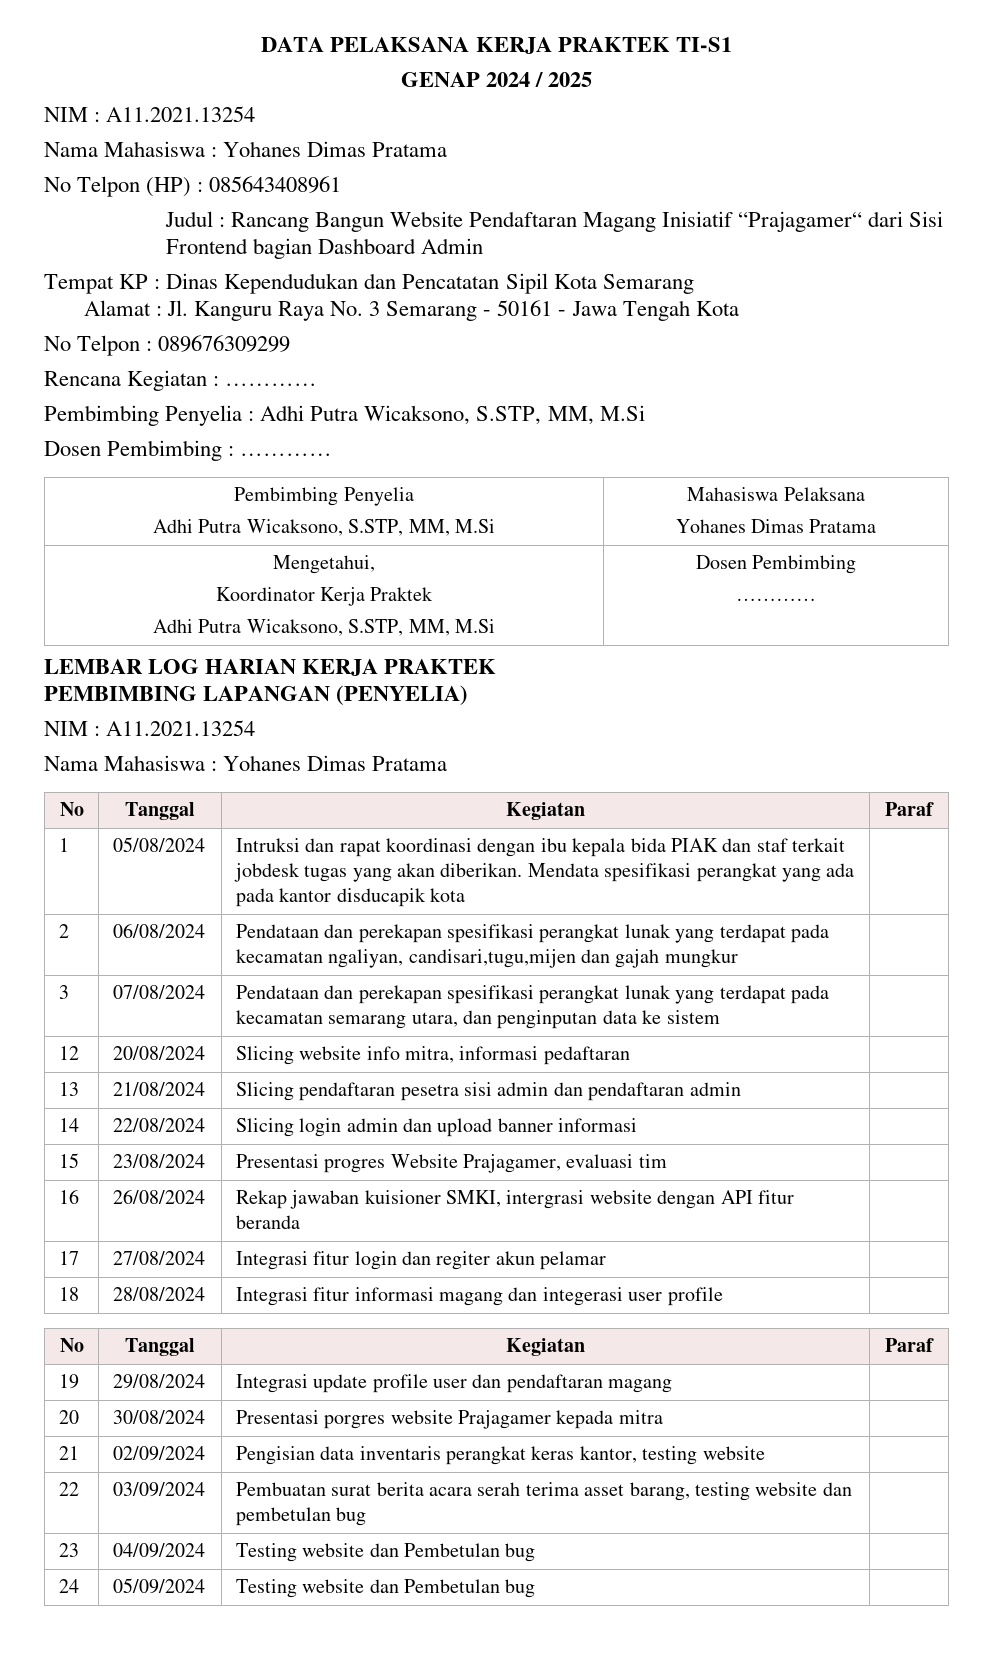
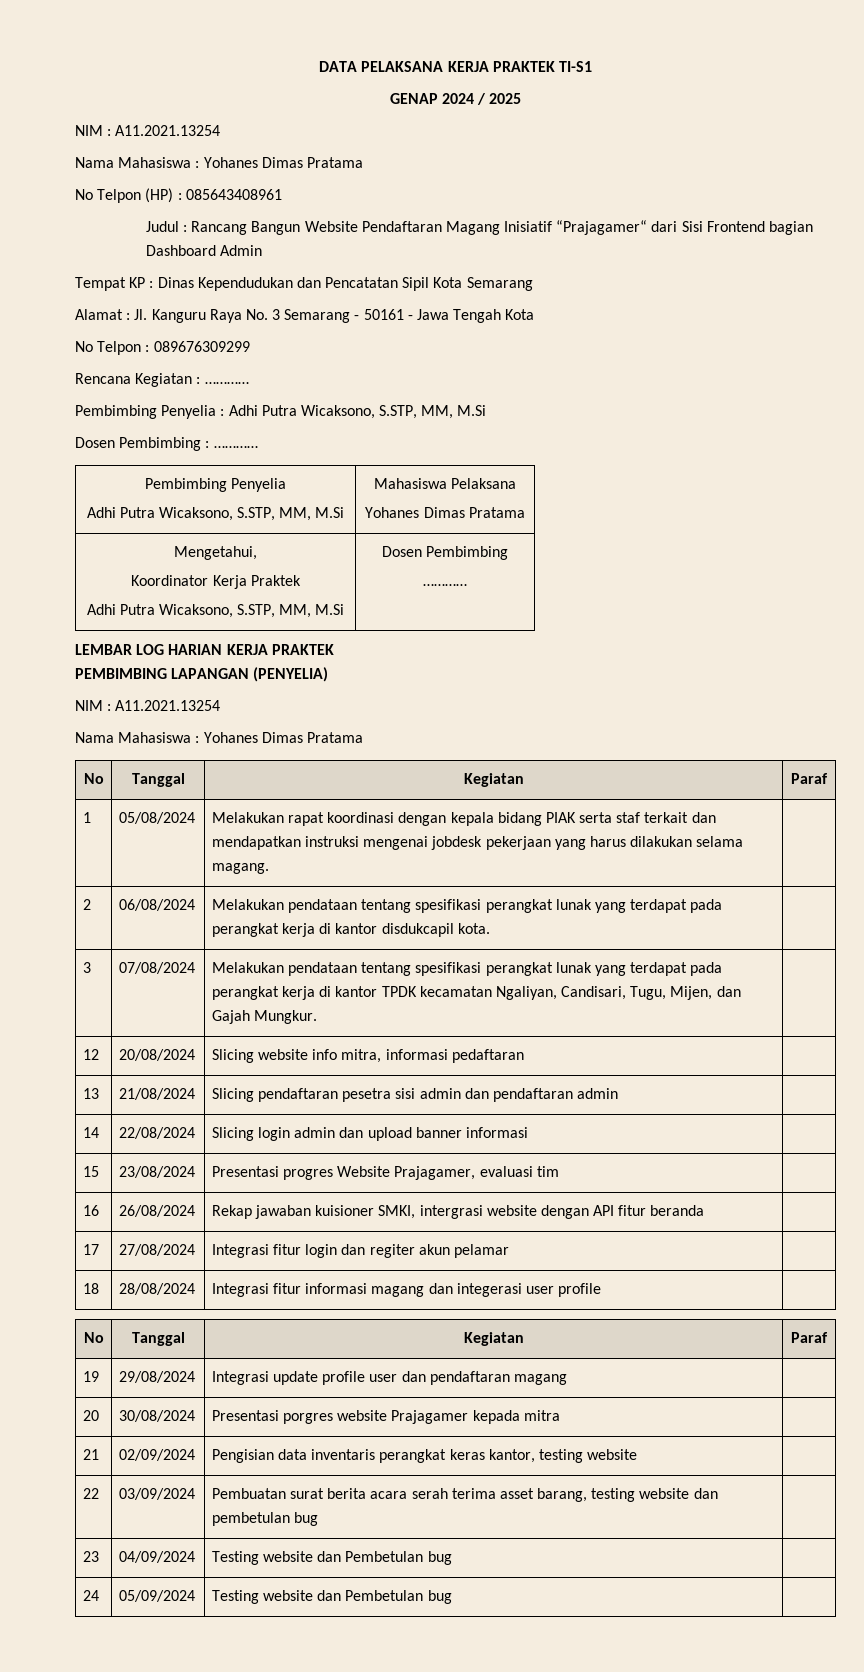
[235,838,335,852] Intruksi dan -> [211,812,284,823] Melakukan
[540,838,846,857] [233,863,855,882] [235,888,466,907] ibu kepala bida PIAK dan staf terkait jobdesk tugas yang akan diberikan. Mendata spesifikasi perangkat yang ada pada kantor disducapik kota -> [450,812,716,826] [211,836,744,850] [211,863,269,874] kepala bidang PIAK serta staf terkait dan mendapatkan instruksi mengenai jobdesk pekerjaan yang harus dilakukan selama magang.
[235,924,830,943] [235,949,738,968] Pendataan dan perekapan spesifikasi perangkat lunak yang terdapat pada kecamatan ngaliyan, candisari,tugu,mijen dan gajah mungkur -> [211,899,723,913] [211,923,490,937] Melakukan pendataan tentang spesifikasi perangkat lunak yang terdapat pada perangkat kerja di kantor disdukcapil kota.
[235,985,830,1004] [235,1010,720,1029] Pendataan dan perekapan spesifikasi perangkat lunak yang terdapat pada kecamatan semarang utara, dan penginputan data ke sistem -> [211,962,723,976] [211,986,741,1000] [211,1010,317,1024] Melakukan pendataan tentang spesifikasi perangkat lunak yang terdapat pada perangkat kerja di kantor TPDK kecamatan Ngaliyan, Candisari, Tugu, Mijen, dan Gajah Mungkur.

